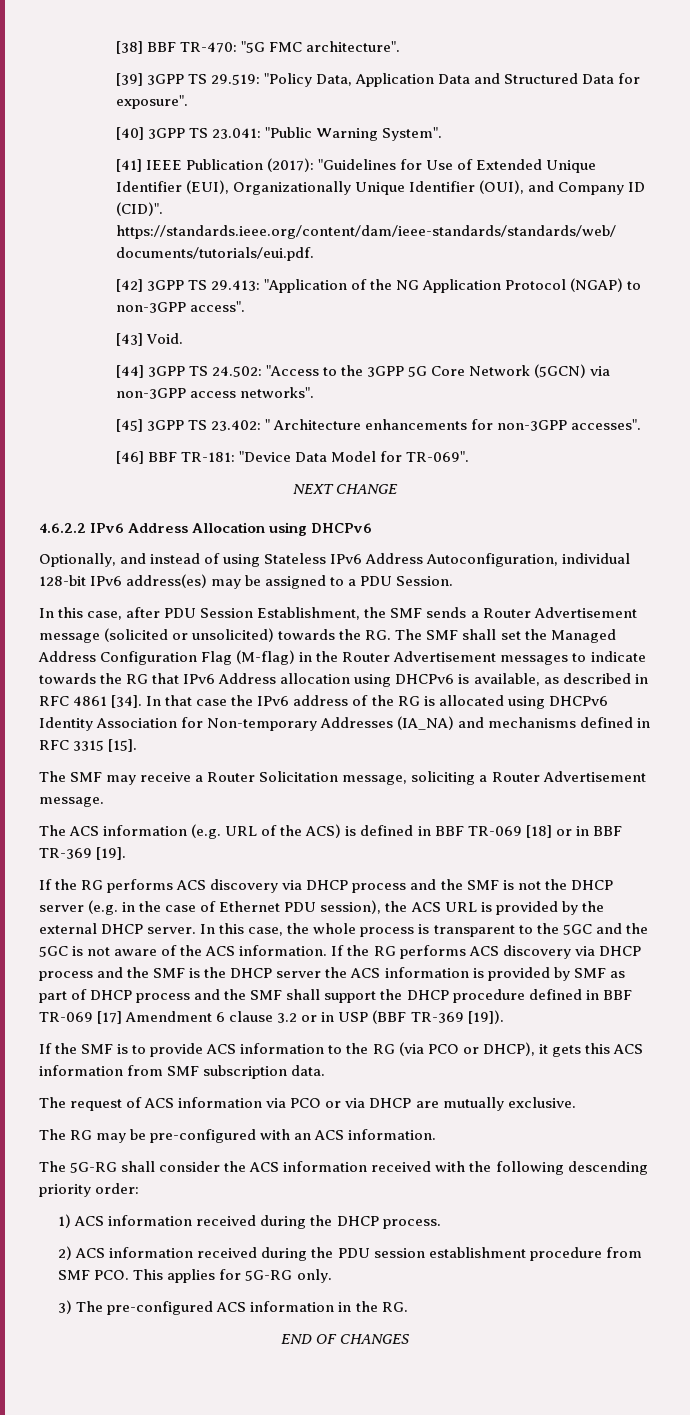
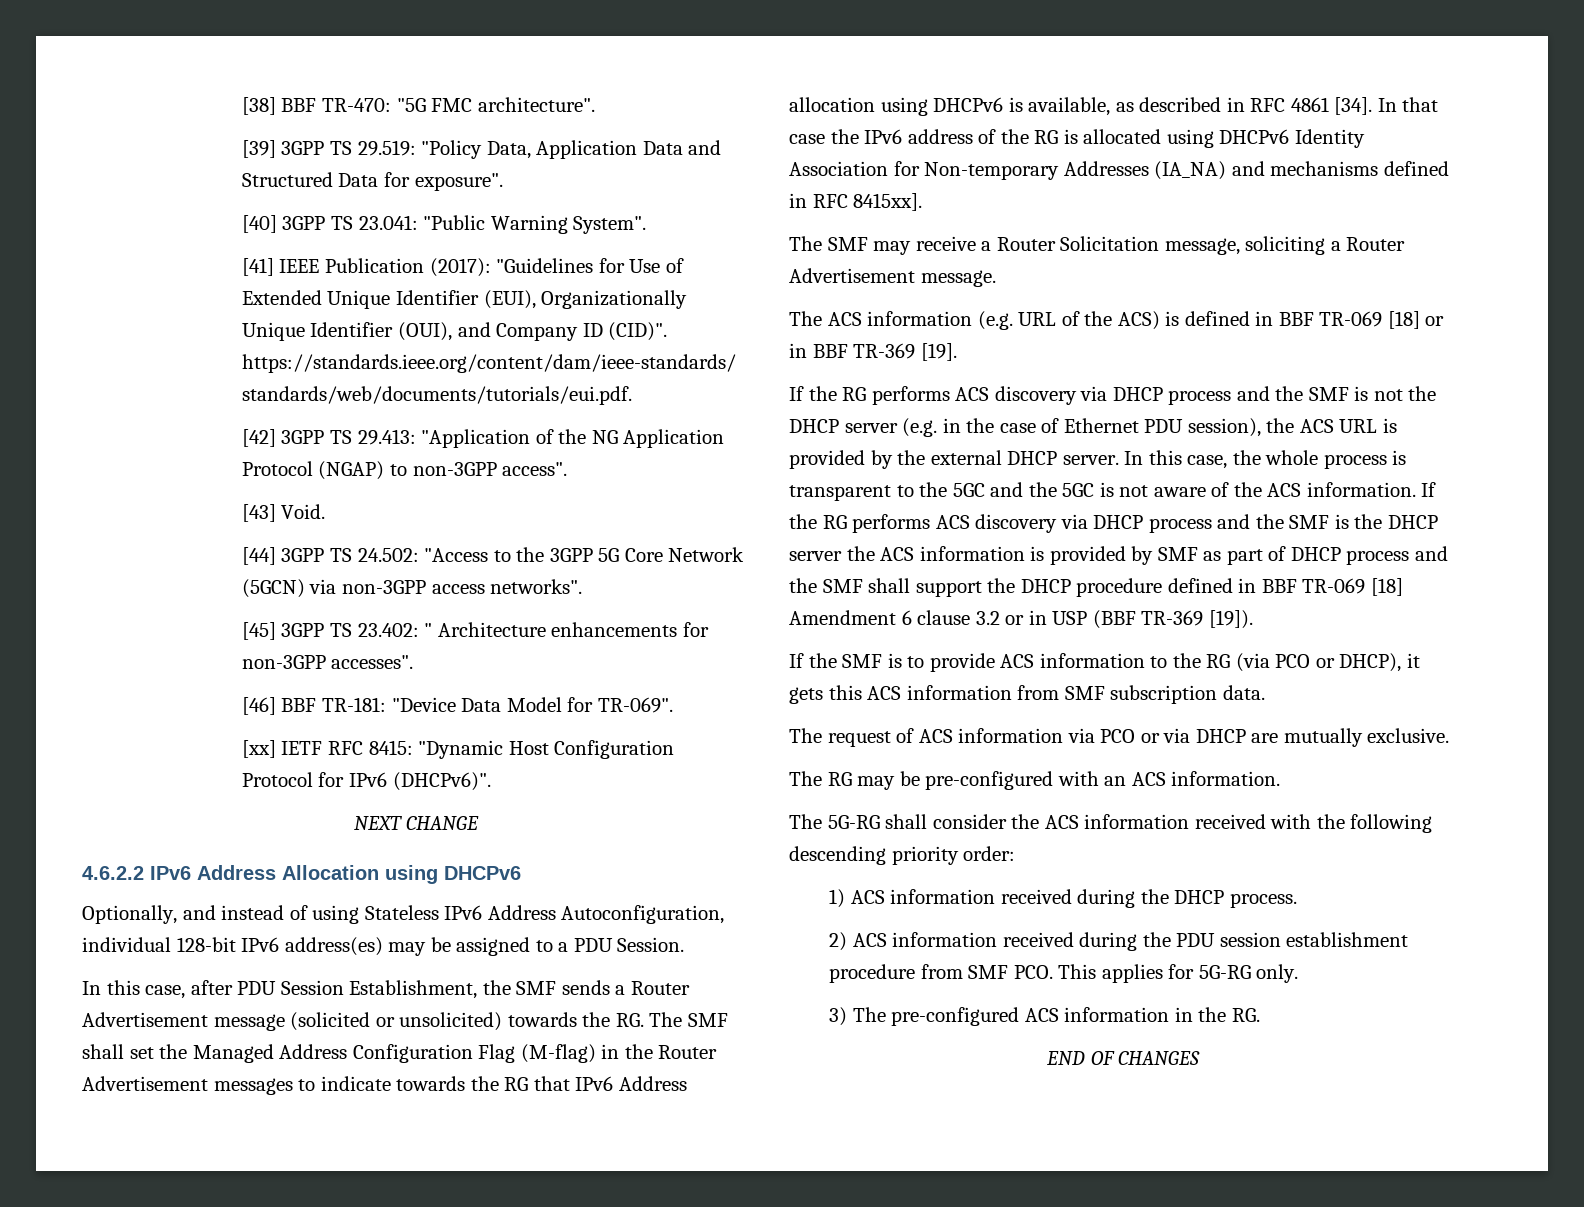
(470, 456) none -> [241,740,675,759] [241,772,491,791] // [xx] IETF RFC 8415: "Dynamic Host Configuration Protocol for IPv6 (DHCPv6)".
[73,739,138,752] 3315 [15]. -> [853,193,923,211] 8415xx].
[97,1011,123,1024] [17] -> [1370,578,1403,596] [18]

